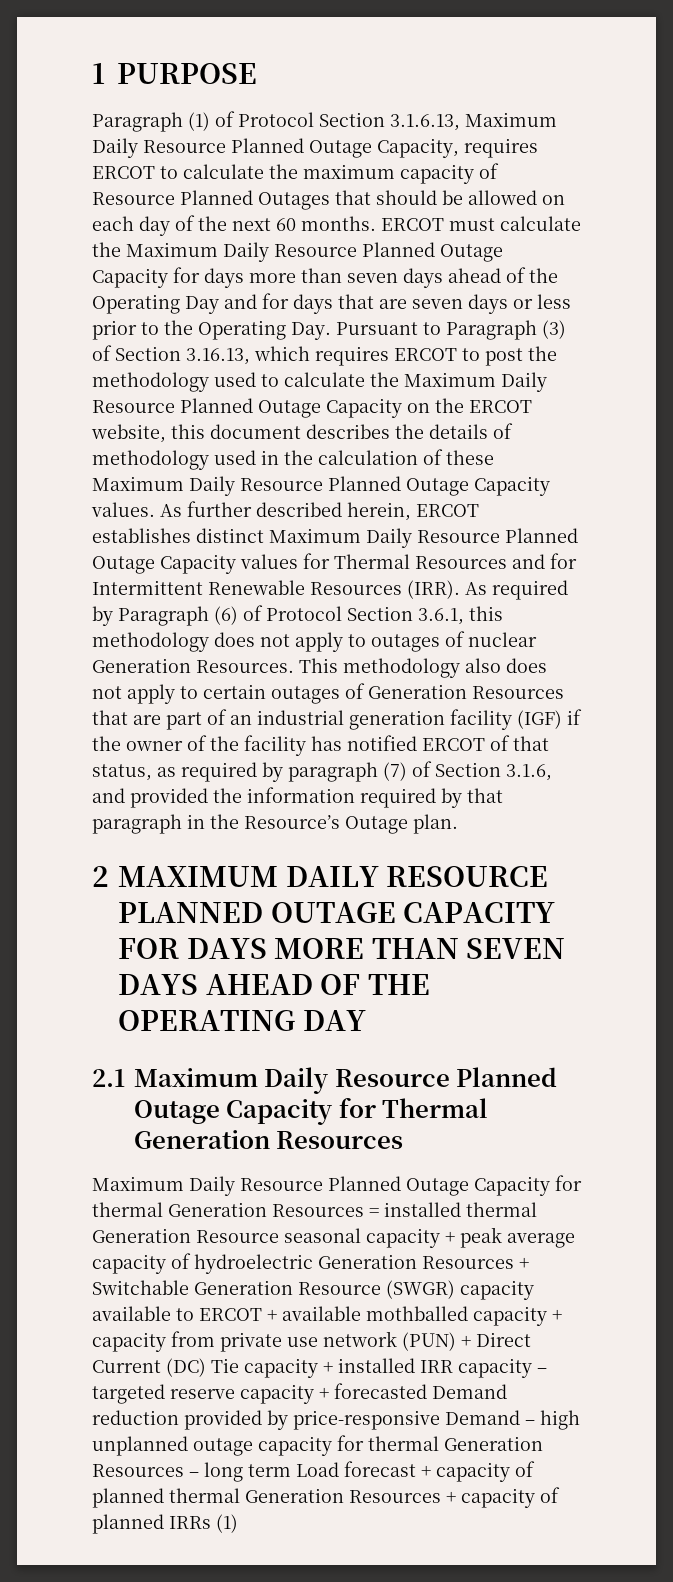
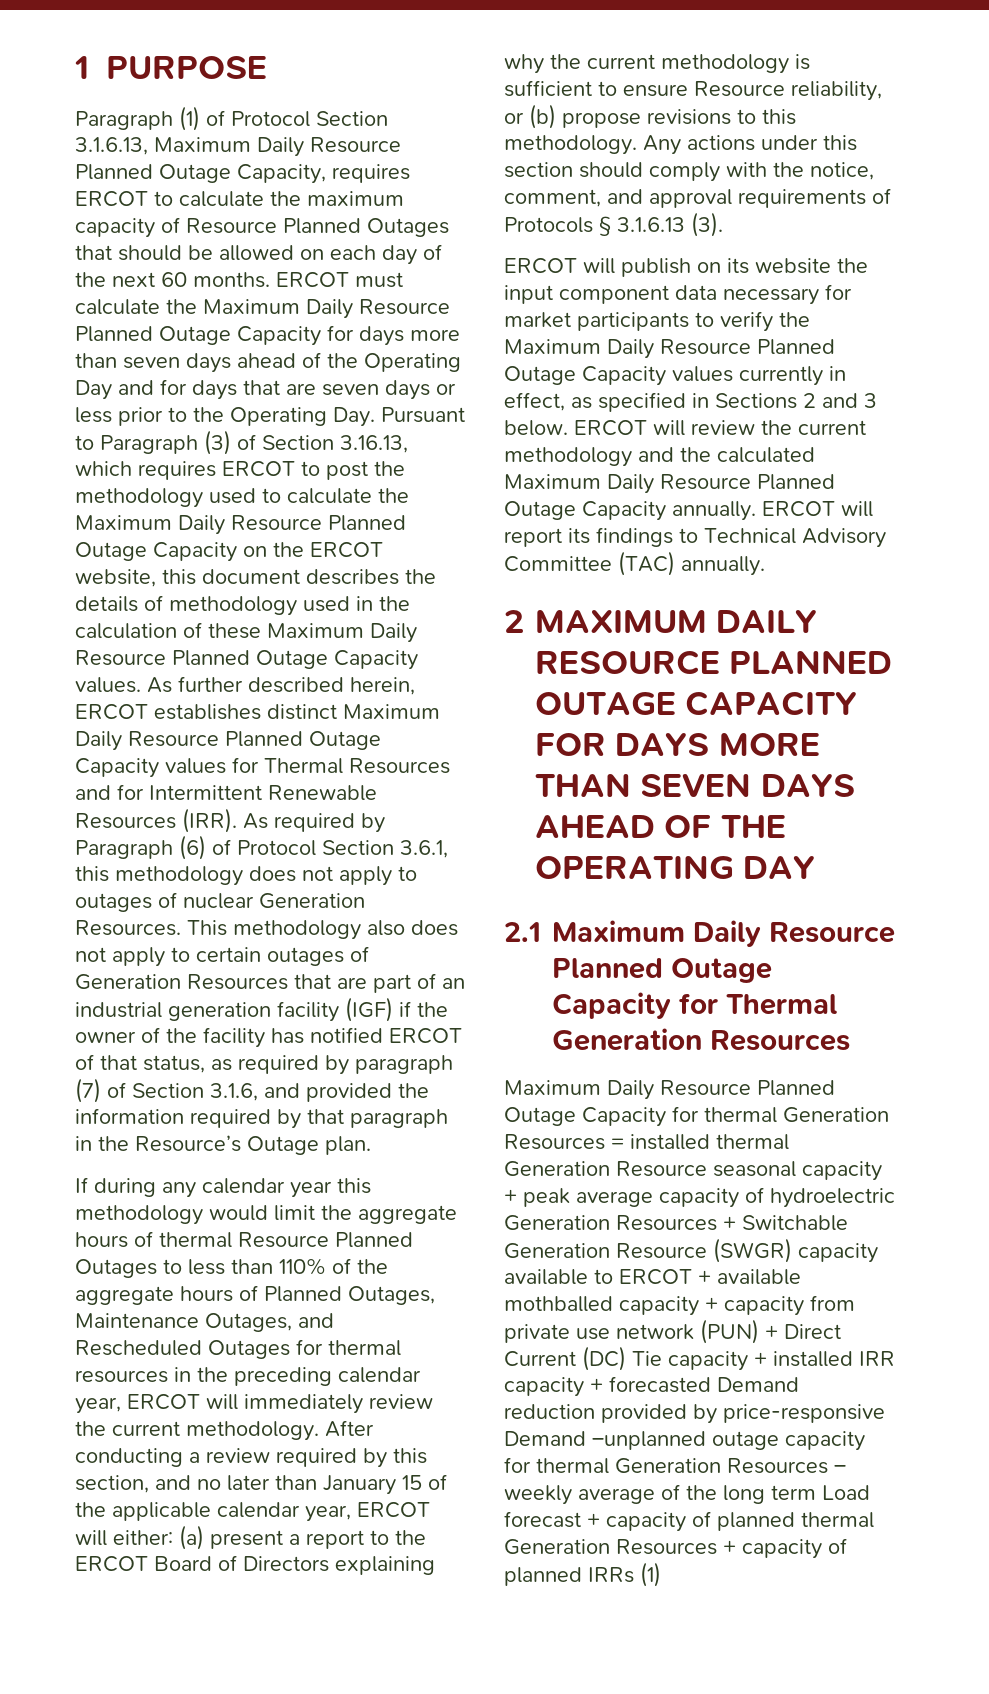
(458, 824) none -> [75,1177,371,1198] [75,1205,457,1225] [75,1231,413,1248] [75,1258,388,1278] [75,1285,435,1305] [75,1313,334,1332] [75,1339,401,1359] [75,1367,421,1386] [75,1394,433,1414] [75,1420,374,1441] [75,1448,427,1468] [75,1474,447,1495] [75,1502,430,1522] [75,1525,426,1550] [75,1555,435,1575] [504,54,810,74] [504,80,882,101] [504,104,796,129] [504,135,857,155] [504,162,874,182] [504,188,891,208] [504,212,723,237] [504,258,868,277] [504,284,852,305] [504,311,810,332] [504,339,835,359] [504,366,846,386] [504,392,877,412] [504,420,866,436] [504,447,815,467] [504,474,835,494] [504,501,873,521] [504,527,886,548] [504,551,765,576] // If during any calendar year this methodology would limit the aggregate hours of thermal Resource Planned Outages to less than 110% of the aggregate hours of Planned Outages, Maintenance Outages, and Rescheduled Outages for thermal resources in the preceding calendar year, ERCOT will immediately review the current methodology. After conducting a review required by this section, and no later than January 15 of the applicable calendar year, ERCOT will either: (a) present a report to the ERCOT Board of Directors explaining why the current methodology is sufficient to ensure Resource reliability, or (b) propose revisions to this methodology. Any actions under this section should comply with the notice, comment, and approval requirements of Protocols § 3.1.6.13 (3). // ERCOT will publish on its website the input component data necessary for market participants to verify the Maximum Daily Resource Planned Outage Capacity values currently in effect, as specified in Sections 2 and 3 below. ERCOT will review the current methodology and the calculated Maximum Daily Resource Planned Outage Capacity annually. ERCOT will report its findings to Technical Advisory Committee (TAC) annually.
[537,1368,547,1373] [92,1384,314,1404] – targeted reserve capacity -> (584, 1387) none
[525,1410,580,1430] [92,1436,188,1456] – high unplanned -> [592,1431,706,1450] –unplanned
(199, 1474) none -> [504,1484,717,1505] weekly average of the

